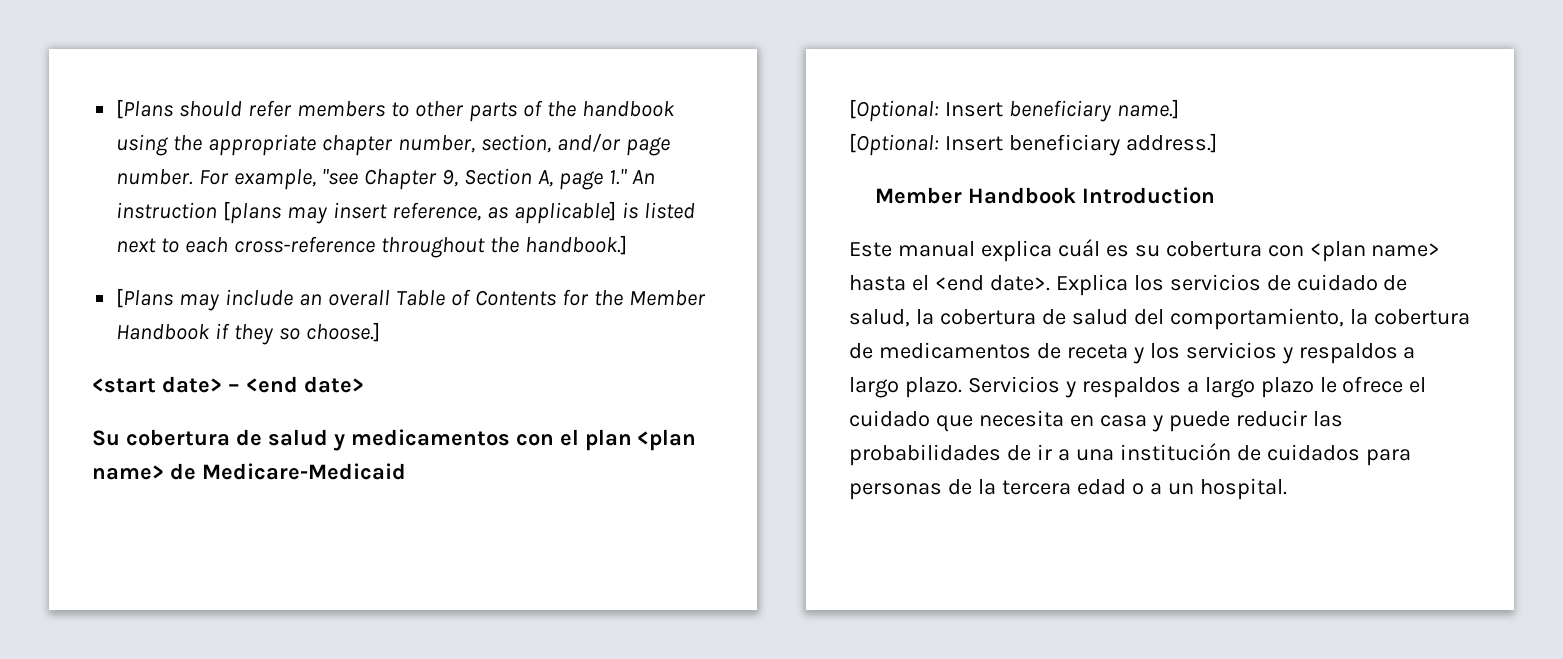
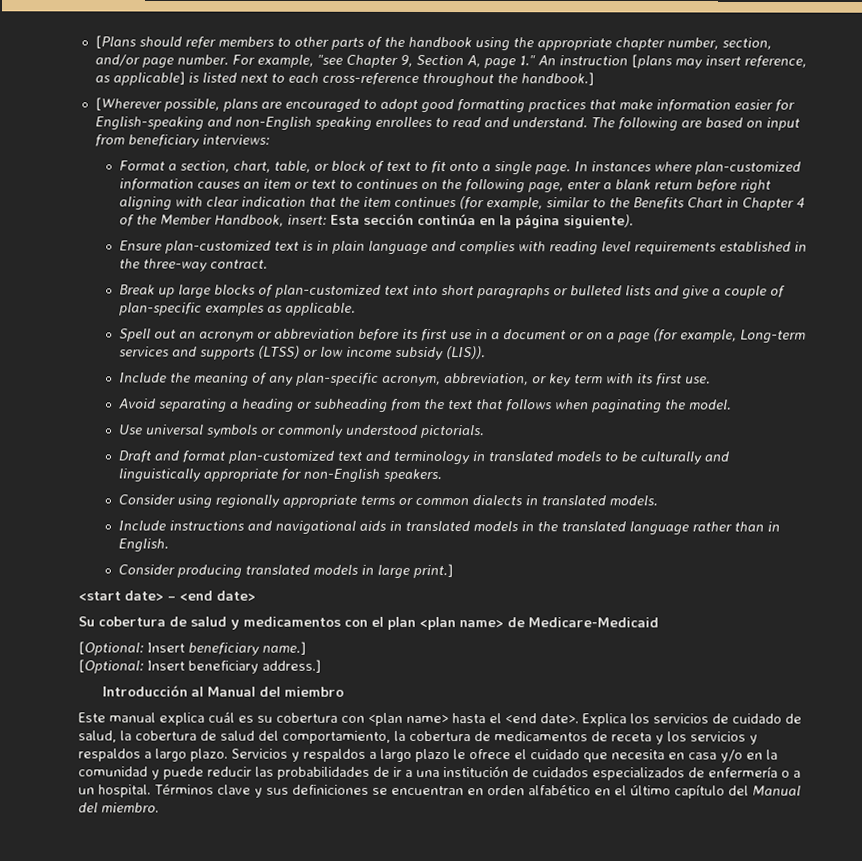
[116,288,706,311] [116,322,380,345] [Plans may include an overall Table of Contents for the Member Handbook if they so choose.] -> [94,97,795,114] [94,116,800,132] [94,134,270,148] [119,160,802,176] [119,178,772,194] [119,196,806,211] [119,213,635,229] [119,240,808,256] [119,258,269,272] [119,284,787,300] [119,302,357,316] [119,328,807,344] [119,345,487,361] [119,372,712,387] [119,398,733,414] [118,424,486,439] [118,450,730,466] [118,468,443,483] [118,494,659,509] [118,520,781,536] [118,538,170,553] [118,563,454,579] [Wherever possible, plans are encouraged to adopt good formatting practices that make information easier for English-speaking and non-English speaking enrollees to read and understand. The following are based on input from beneficiary interviews: // Format a section, chart, table, or block of text to fit onto a single page. In instances where plan-customized information causes an item or text to continues on the following page, enter a blank return before right aligning with clear indication that the item continues (for example, similar to the Benefits Chart in Chapter 4 of the Member Handbook, insert: Esta sección continúa en la página siguiente). // Ensure plan-customized text is in plain language and complies with reading level requirements established in the three-way contract. // Break up large blocks of plan-customized text into short paragraphs or bulleted lists and give a couple of plan-specific examples as applicable. // Spell out an acronym or abbreviation before its first use in a document or on a page (for example, Long-term services and supports (LTSS) or low income subsidy (LIS)). // Include the meaning of any plan-specific acronym, abbreviation, or key term with its first use. // Avoid separating a heading or subheading from the text that follows when paginating the model. // Use universal symbols or commonly understood pictorials. // Draft and format plan-customized text and terminology in translated models to be culturally and linguistically appropriate for non-English speakers. // Consider using regionally appropriate terms or common dialects in translated models. // Include instructions and navigational aids in translated models in the translated language rather than in English. // Consider producing translated models in large print.]
[875,187,1216,204] Member Handbook Introduction -> [102,685,345,697] Introducción al Manual del miembro
(1147, 421) none -> [720,749,778,763] [78,766,148,777] y/o en la comunidad
[1365,449,1411,466] [849,478,1287,500] para personas de la tercera edad o a un hospital. -> [592,766,801,781] [78,783,801,799] [78,802,159,813] especializados de enfermería o a un hospital. Términos clave y sus definiciones se encuentran en orden alfabético en el último capítulo del Manual del miembro.

